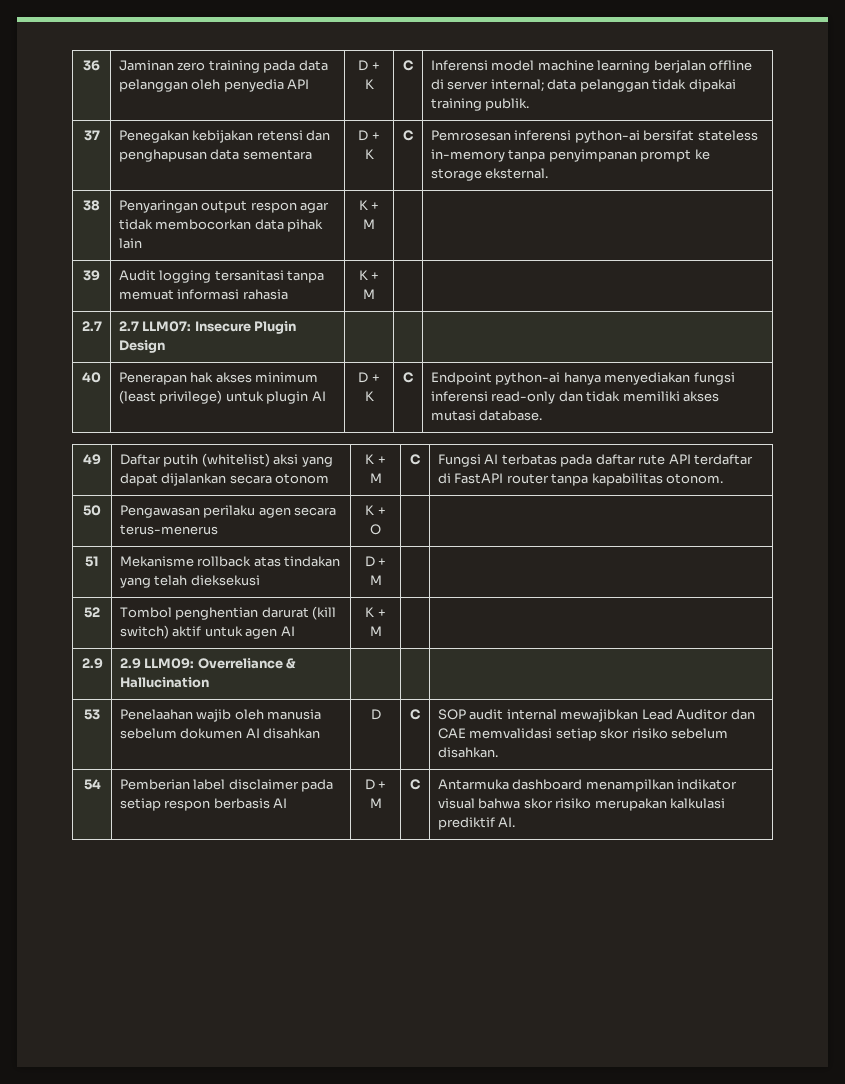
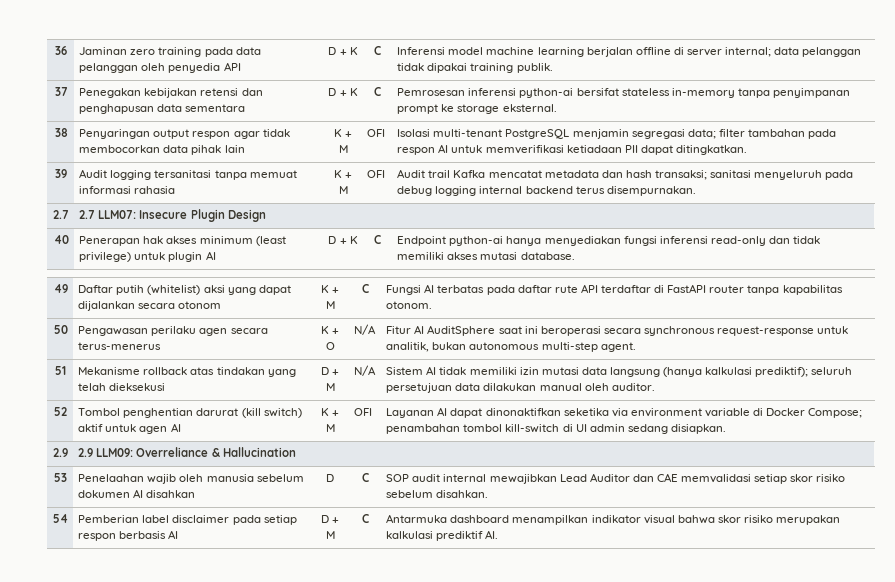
(375, 224) | -> [367,129,386,137] [397,129,837,139] [397,144,747,155] OFI | Isolasi multi-tenant PostgreSQL menjamin segregasi data; filter tambahan pada respon AI untuk memverifikasi ketiadaan PII dapat ditingkatkan.
(375, 294) | -> [367,170,386,178] [397,169,854,180] [397,186,696,196] OFI | Audit trail Kafka mencatat metadata dan hash transaksi; sanitasi menyeluruh pada debug logging internal backend terus disempurnakan.
(381, 529) | -> [354,324,377,335] [386,325,849,336] [386,342,636,352] N/A | Fitur AI AuditSphere saat ini beroperasi secara synchronous request-response untuk analitik, bukan autonomous multi-step agent.
(382, 580) | -> [354,365,377,376] [386,366,853,377] [386,383,655,393] N/A | Sistem AI tidak memiliki izin mutasi data langsung (hanya kalkulasi prediktif); seluruh persetujuan data dilakukan manual oleh auditor.
(382, 631) | -> [354,408,373,416] [386,407,863,418] [386,424,726,434] OFI | Layanan AI dapat dinonaktifkan seketika via environment variable di Docker Compose; penambahan tombol kill-switch di UI admin sedang disiapkan.

